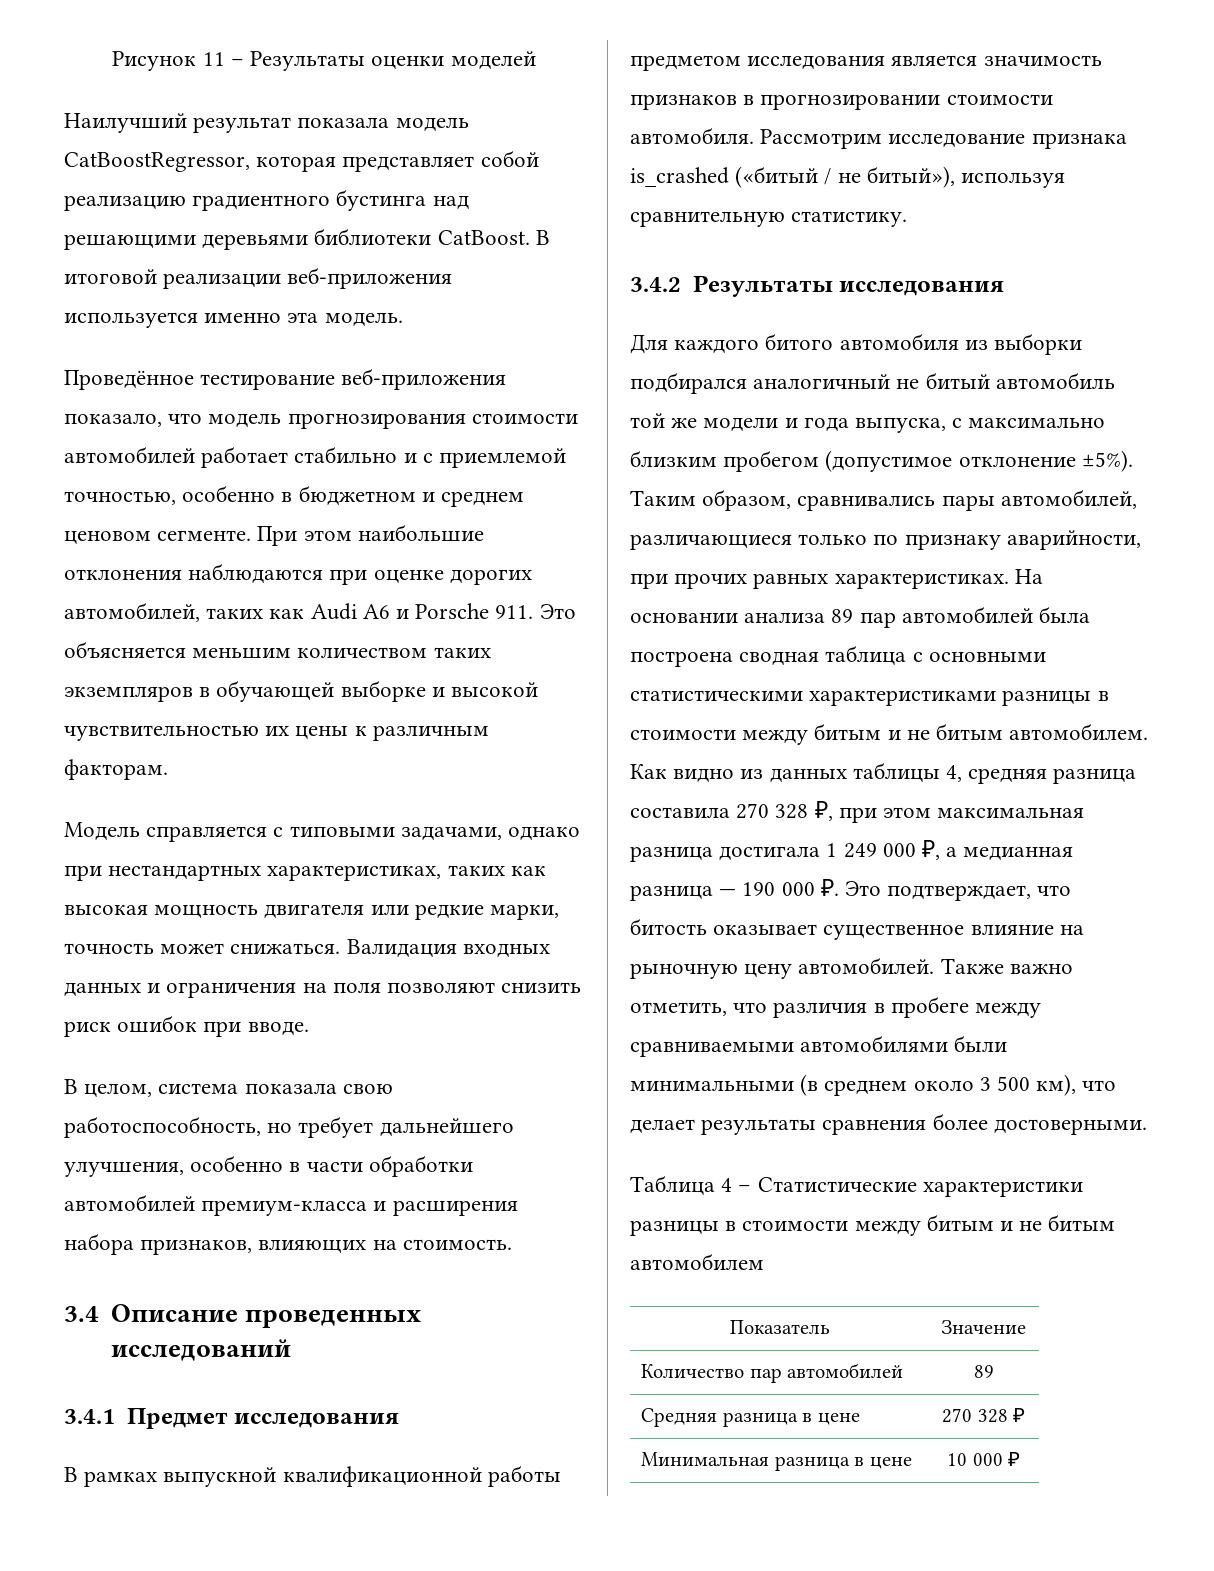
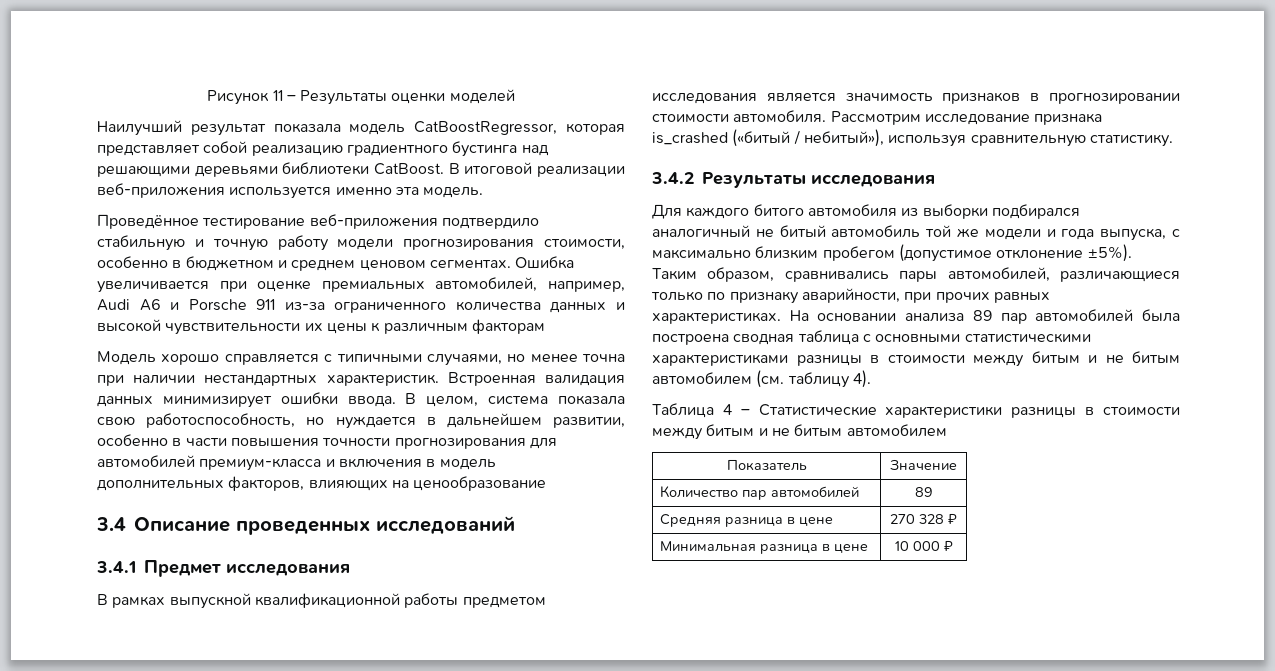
[64,413,578,429] [64,446,567,468] [64,491,176,505] показало, что модель прогнозирования стоимости автомобилей работает стабильно и с приемлемой точностью, -> [441,218,539,229] [97,235,625,251] подтвердило стабильную и точную работу модели прогнозирования стоимости,
[157,524,484,546] [64,563,532,585] [64,602,576,622] [64,641,491,659] [64,680,426,702] сегменте. При этом наибольшие отклонения наблюдаются при оценке дорогих автомобилей, таких как Audi A6 и Porsche 911. Это объясняется меньшим количеством таких экземпляров в обучающей выборке -> [429,256,575,269] [97,277,625,293] [97,299,607,313] сегментах. Ошибка увеличивается при оценке премиальных автомобилей, например, Audi A6 и Porsche 911 из-за ограниченного количества данных
[64,725,259,741] чувствительностью -> [165,323,301,335] чувствительности
[64,759,168,780] факторам. -> [471,319,545,334] факторам
(140, 831) none -> [161,354,220,365] хорошо
[289,826,581,841] [64,865,546,881] [64,904,560,920] [64,939,550,958] [64,982,582,998] [64,1015,309,1037] типовыми задачами, однако при нестандартных характеристиках, таких как высокая мощность двигателя или редкие марки, точность может снижаться. Валидация входных данных и ограничения на поля позволяют снизить риск ошибок при вводе. // -> [336,354,625,366] [97,372,625,386] [97,392,396,408] типичными случаями, но менее точна при наличии нестандартных характеристик. Встроенная валидация данных минимизирует ошибки ввода.
[298,1116,514,1138] [64,1155,473,1177] [64,1194,518,1216] [64,1233,253,1255] требует дальнейшего улучшения, особенно в части обработки автомобилей премиум-класса и расширения набора признаков, -> [335,413,626,429] [97,434,557,449] [97,455,496,471] [97,476,305,491] нуждается в дальнейшем развитии, особенно в части повышения точности прогнозирования для автомобилей премиум-класса и включения в модель дополнительных факторов,
[402,1239,512,1250] стоимость. -> [413,476,547,491] ценообразование
[837,166,955,188] не битый»), -> [803,129,884,147] небитый»),
[1009,723,1149,740] [630,762,1137,784] [630,801,1085,823] [630,840,1074,862] [630,879,1072,901] [630,918,1084,940] [630,957,1073,979] [630,996,1042,1018] [630,1035,1008,1057] [630,1074,1117,1096] [630,1113,1147,1135] автомобилем. Как видно из данных таблицы 4, средняя разница составила 270 328 ₽, при этом максимальная разница достигала 1 249 000 ₽, а медианная разница — 190 000 ₽. Это подтверждает, что битость оказывает существенное влияние на рыночную цену автомобилей. Также важно отметить, что различия в пробеге между сравниваемыми автомобилями были минимальными (в среднем около 3 500 км), что делает результаты сравнения более достоверными. -> [652,370,871,388] автомобилем (см. таблицу 4).

